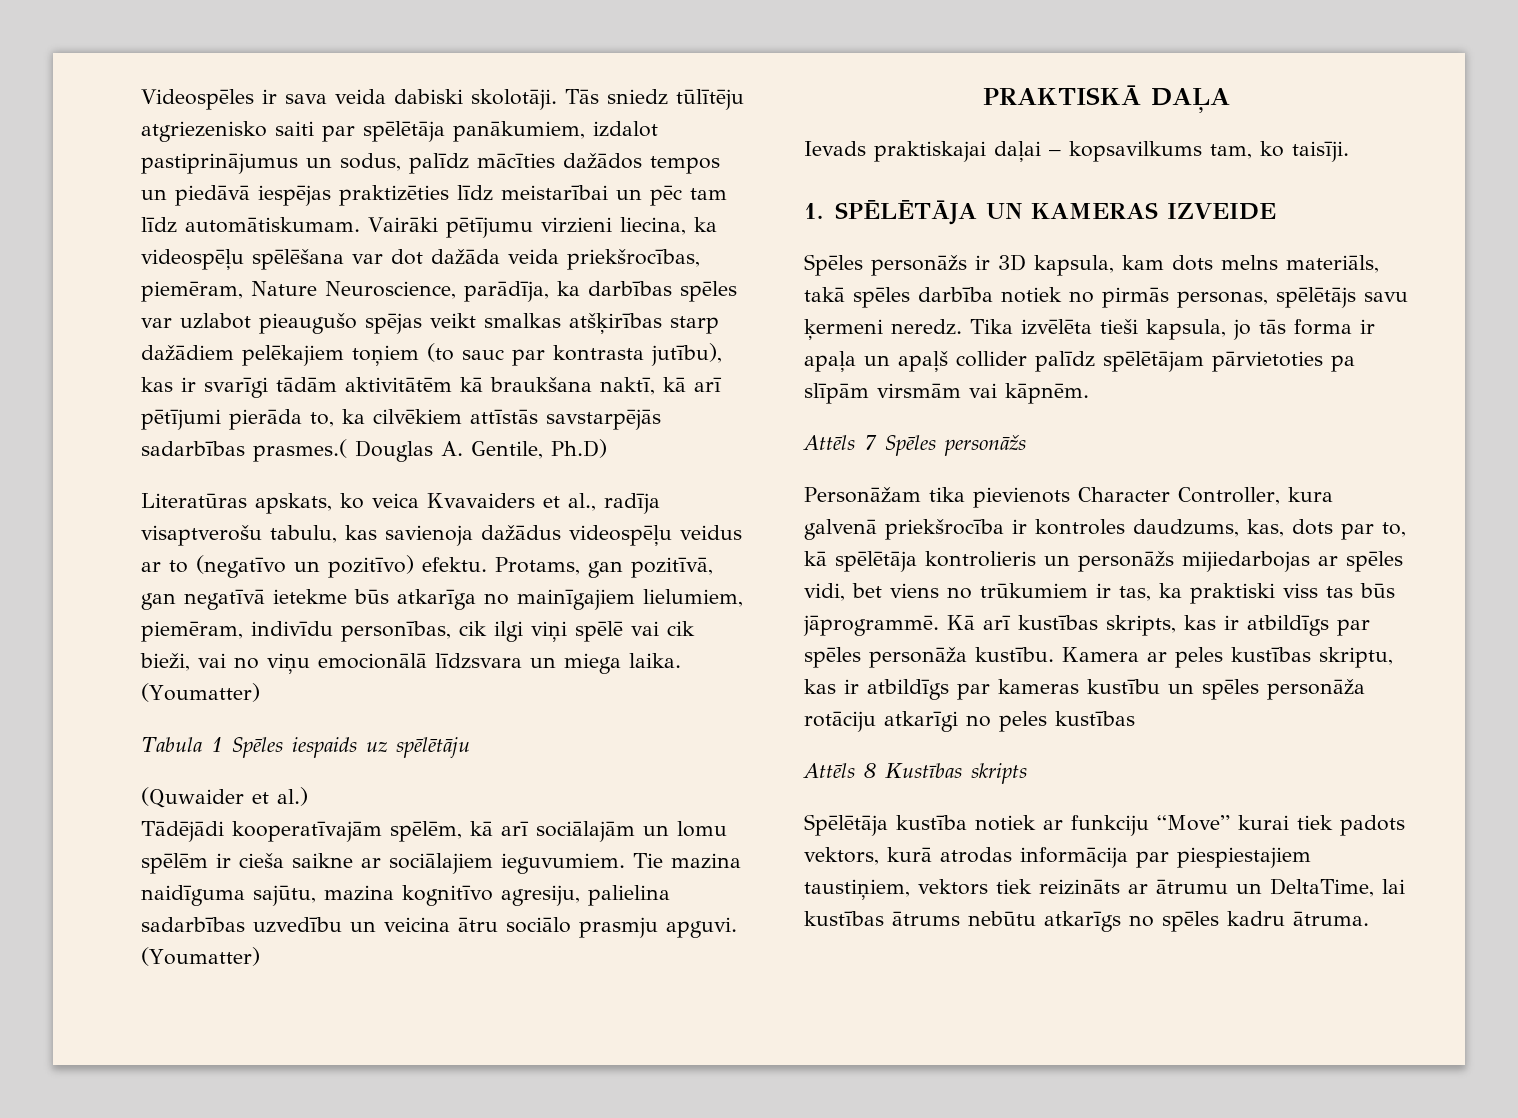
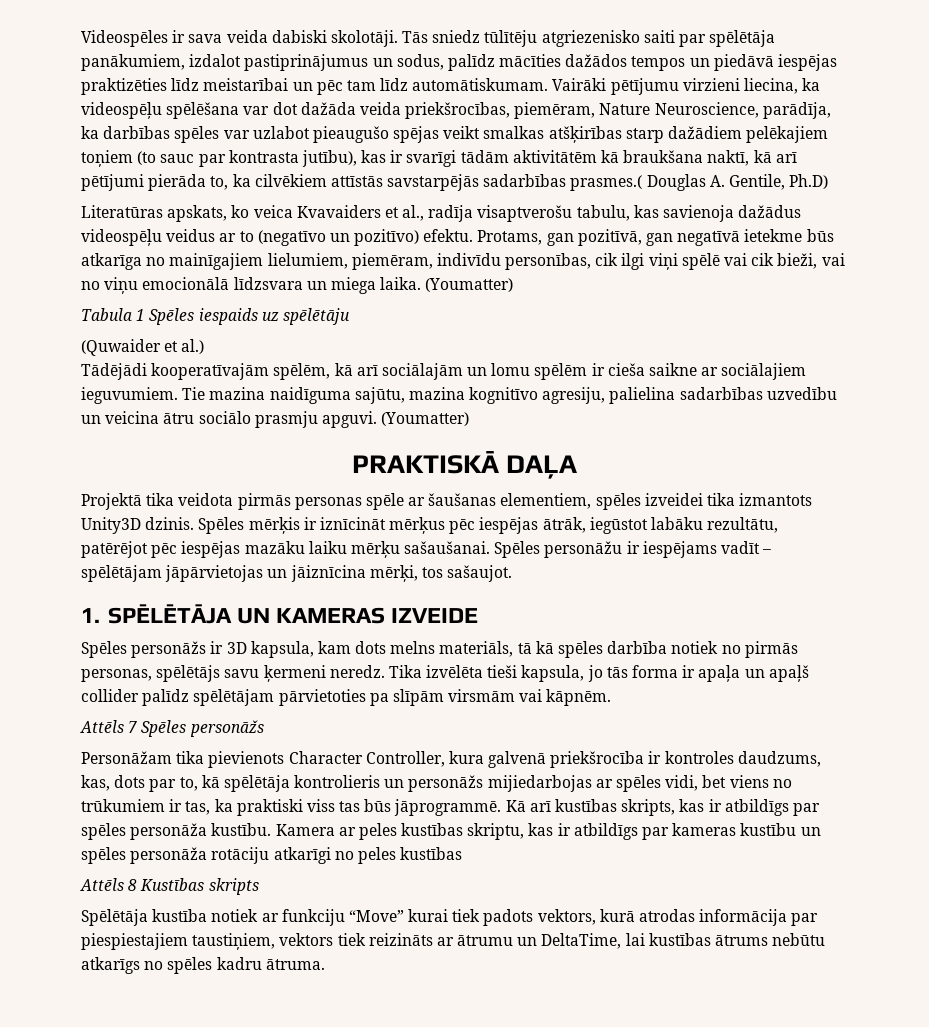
[804,141,1349,162] Ievads praktiskajai daļai – kopsavilkums tam, ko taisīji. -> [81,493,813,510] [81,517,779,534] [81,541,772,558] [81,565,513,582] Projektā tika veidota pirmās personas spēle ar šaušanas elementiem, spēles izveidei tika izmantots Unity3D dzinis. Spēles mērķis ir iznīcināt mērķus pēc iespējas ātrāk, iegūstot labāku rezultātu, patērējot pēc iespējas mazāku laiku mērķu sašaušanai. Spēles personāžu ir iespējams vadīt – spēlētājam jāpārvietojas un jāiznīcina mērķi, tos sašaujot.
[804,287,845,302] takā -> [517,641,554,654] tā kā

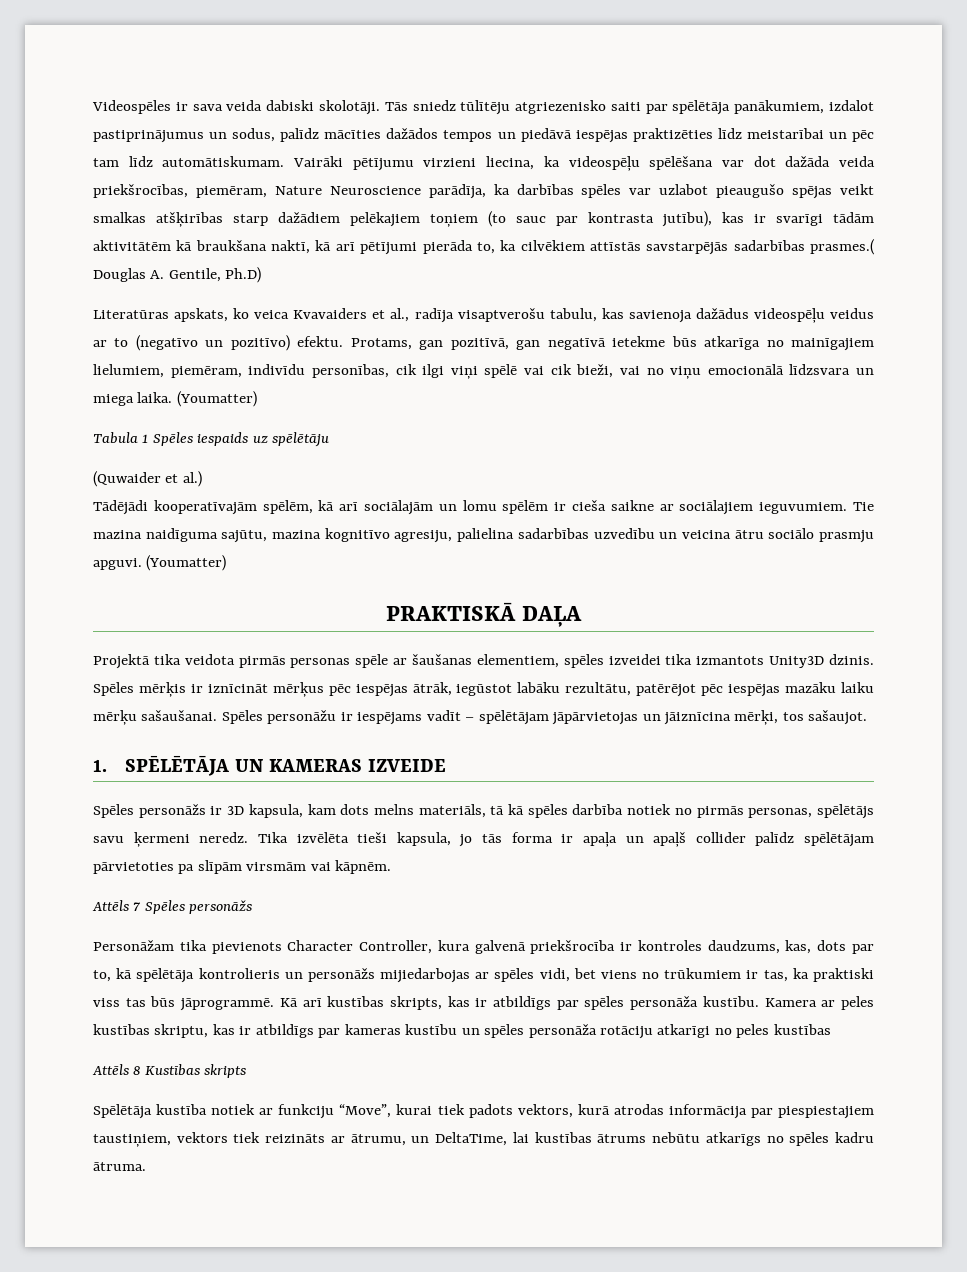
[654,102,759,118] Neuroscience, -> [329,186,421,195] Neuroscience
[348,910,404,922] “Move” -> [339,1104,392,1118] “Move”,
[457,935,514,946] ātrumu -> [350,1134,406,1146] ātrumu,

